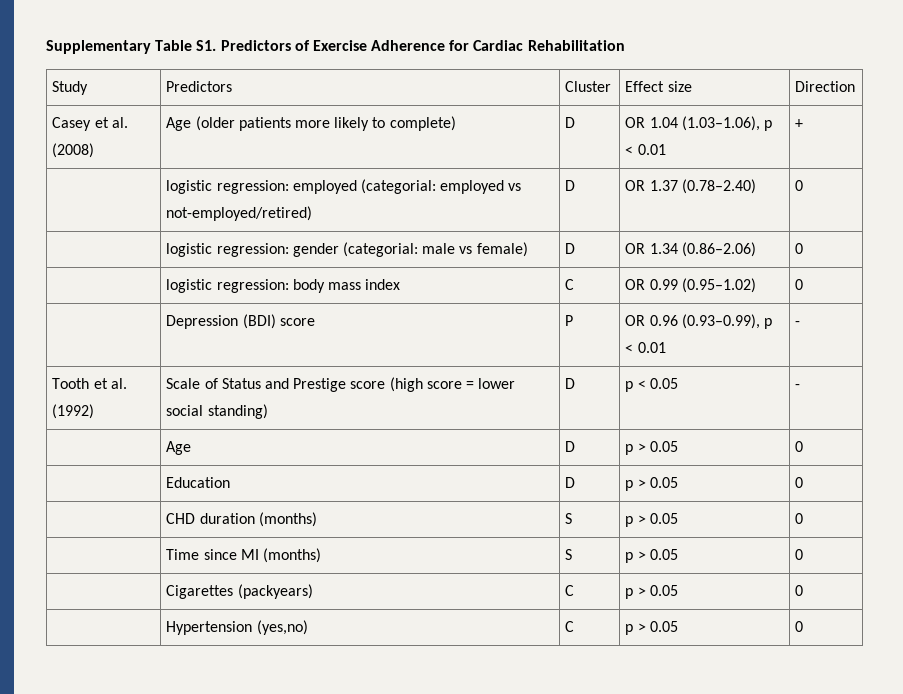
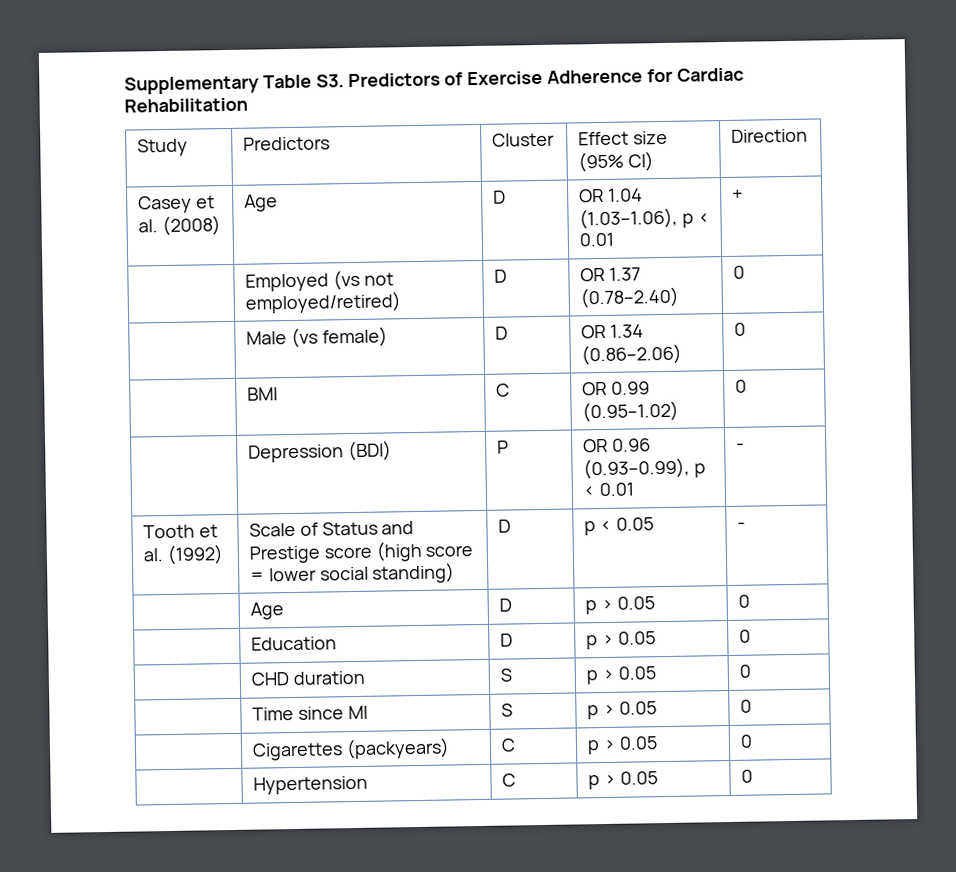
[196,40,217,51] S1. -> [315,74,344,88] S3.
(692, 86) none -> [577,151,654,173] (95% CI)
[195,116,456,131] (older patients more likely to complete) -> (278, 203) none
[166,179,522,194] [166,206,313,221] logistic regression: employed (categorial: employed vs not-employed/retired) -> [244,269,394,292] [244,291,401,314] Employed (vs not employed/retired)
[166,242,473,257] logistic regression: gender (categorial: male vs -> [245,327,318,348] Male (vs
[166,279,401,293] logistic regression: body mass index -> [246,387,278,401] BMI
[279,318,315,326] score -> (392, 451) none
[258,512,317,527] (months) -> (365, 678) none
[262,548,321,563] (months) -> (368, 712) none
[256,620,308,635] (yes,no) -> (368, 785) none

